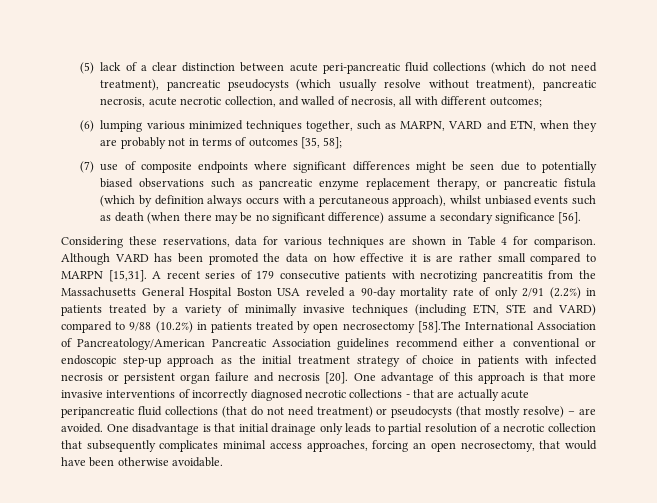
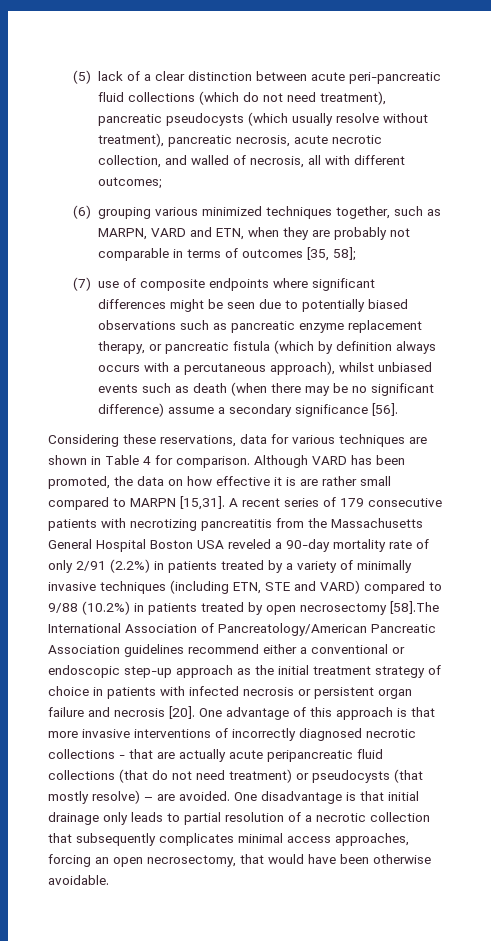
[100,120,143,132] lumping -> [98,207,152,219] grouping
(186, 142) none -> [98,248,170,261] comparable
[208,253,259,265] promoted -> [48,476,110,489] promoted,

